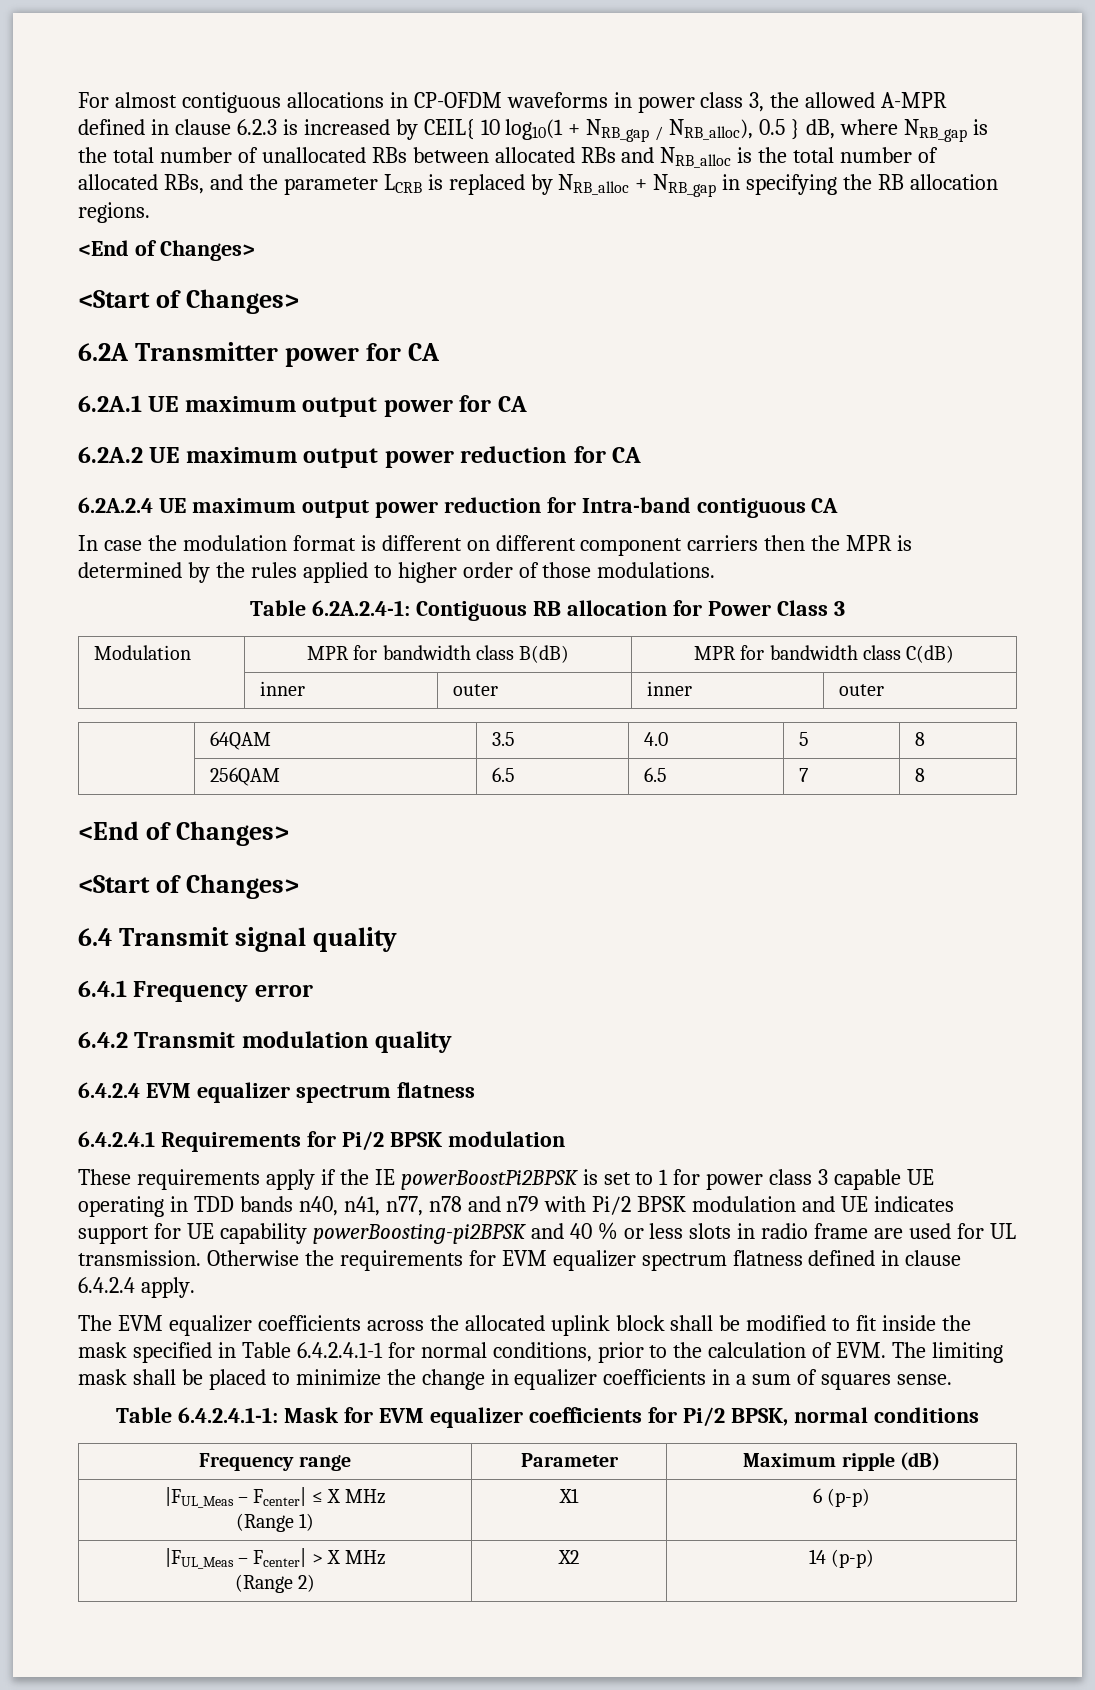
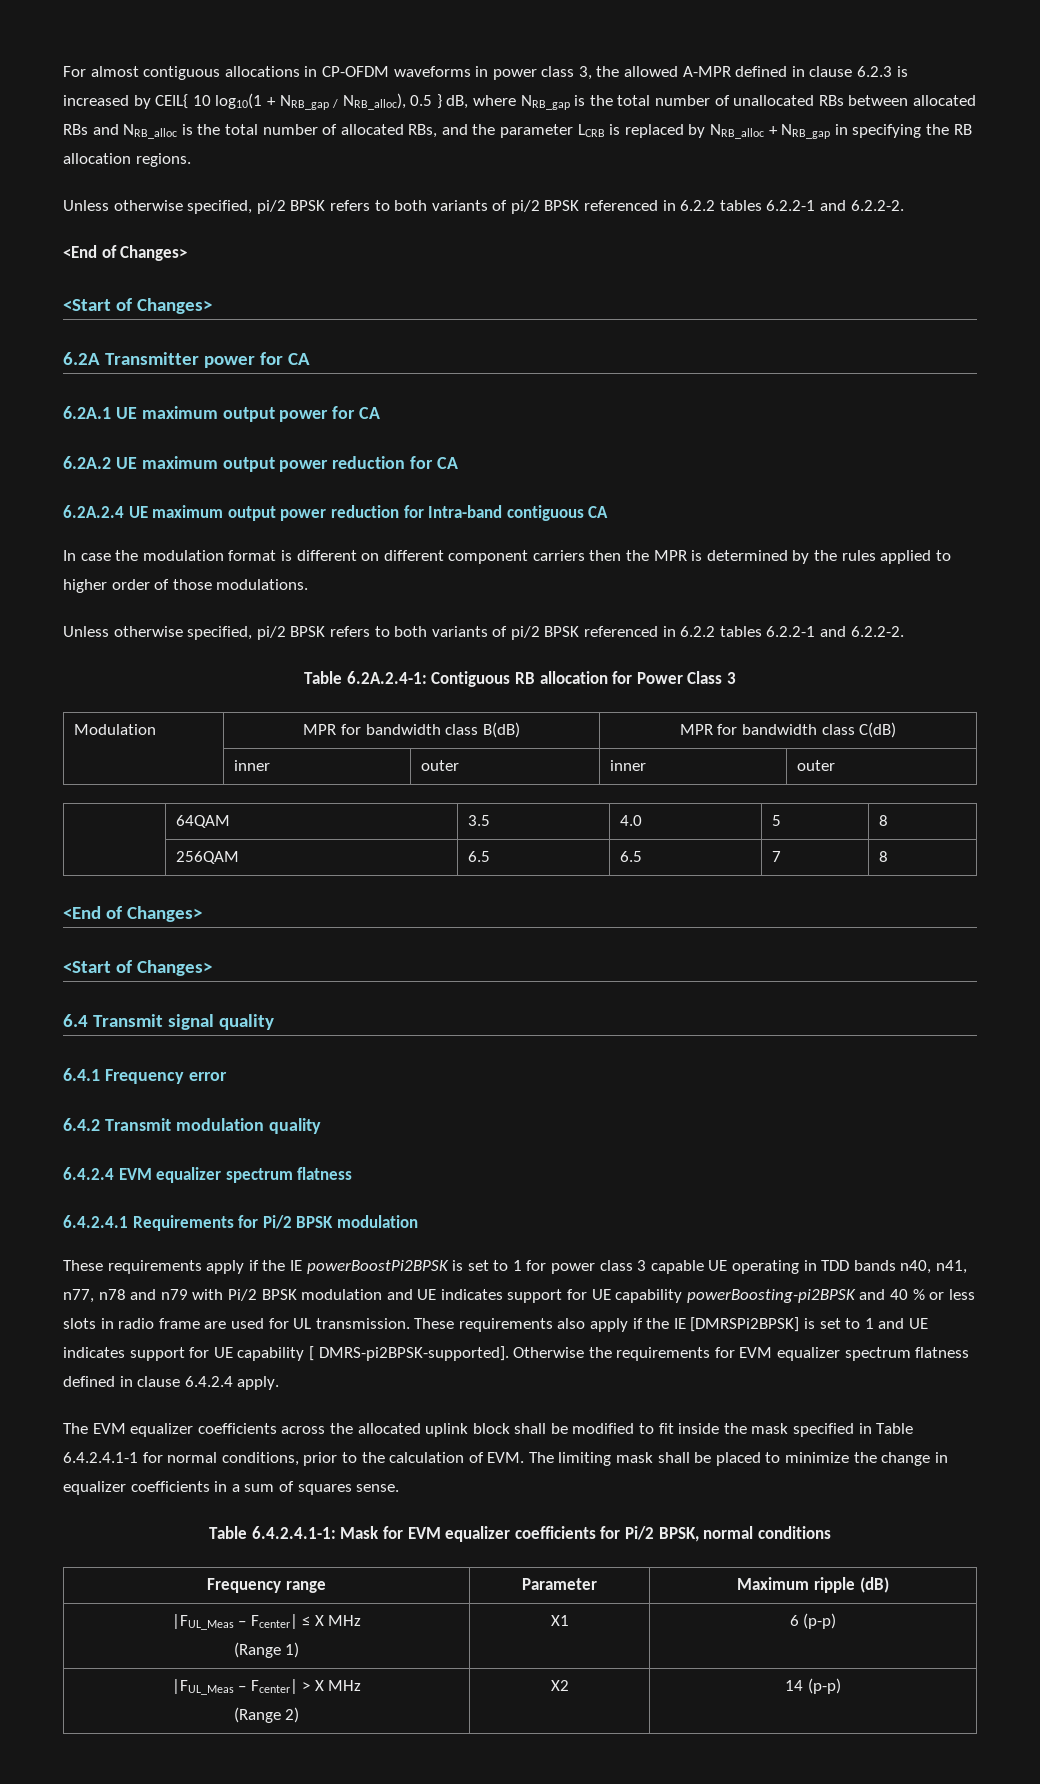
(150, 212) none -> [63,200,904,214] // Unless otherwise specified, pi/2 BPSK refers to both variants of pi/2 BPSK referenced in 6.2.2 tables 6.2.2-1 and 6.2.2-2.
(716, 570) none -> [63,626,904,640] // Unless otherwise specified, pi/2 BPSK refers to both variants of pi/2 BPSK referenced in 6.2.2 tables 6.2.2-1 and 6.2.2-2.
(201, 1258) none -> [414,1317,928,1332] [63,1346,509,1361] These requirements also apply if the IE [DMRSPi2BPSK] is set to 1 and UE indicates support for UE capability [ DMRS-pi2BPSK-supported].

